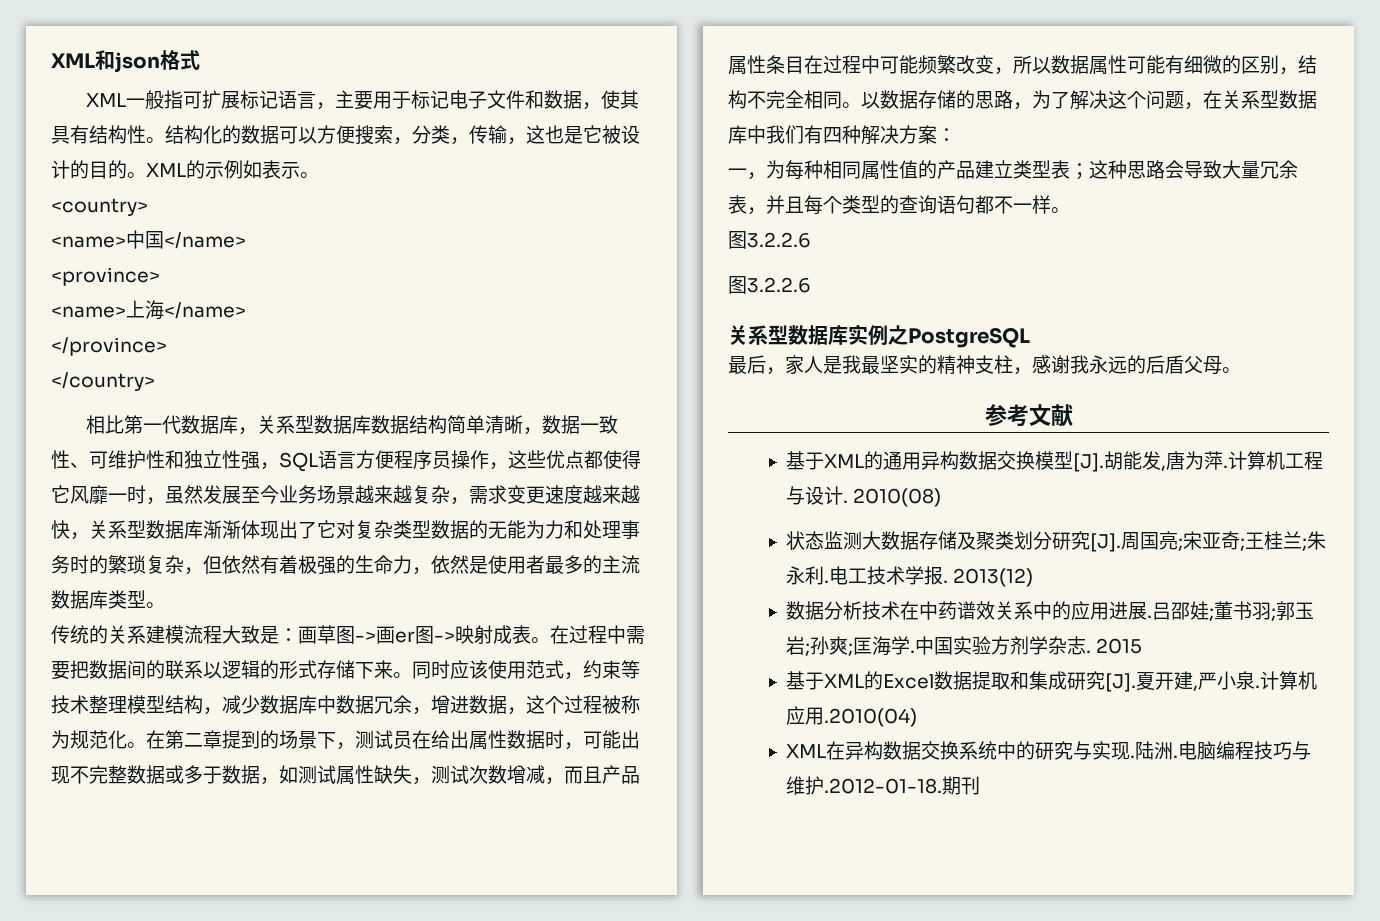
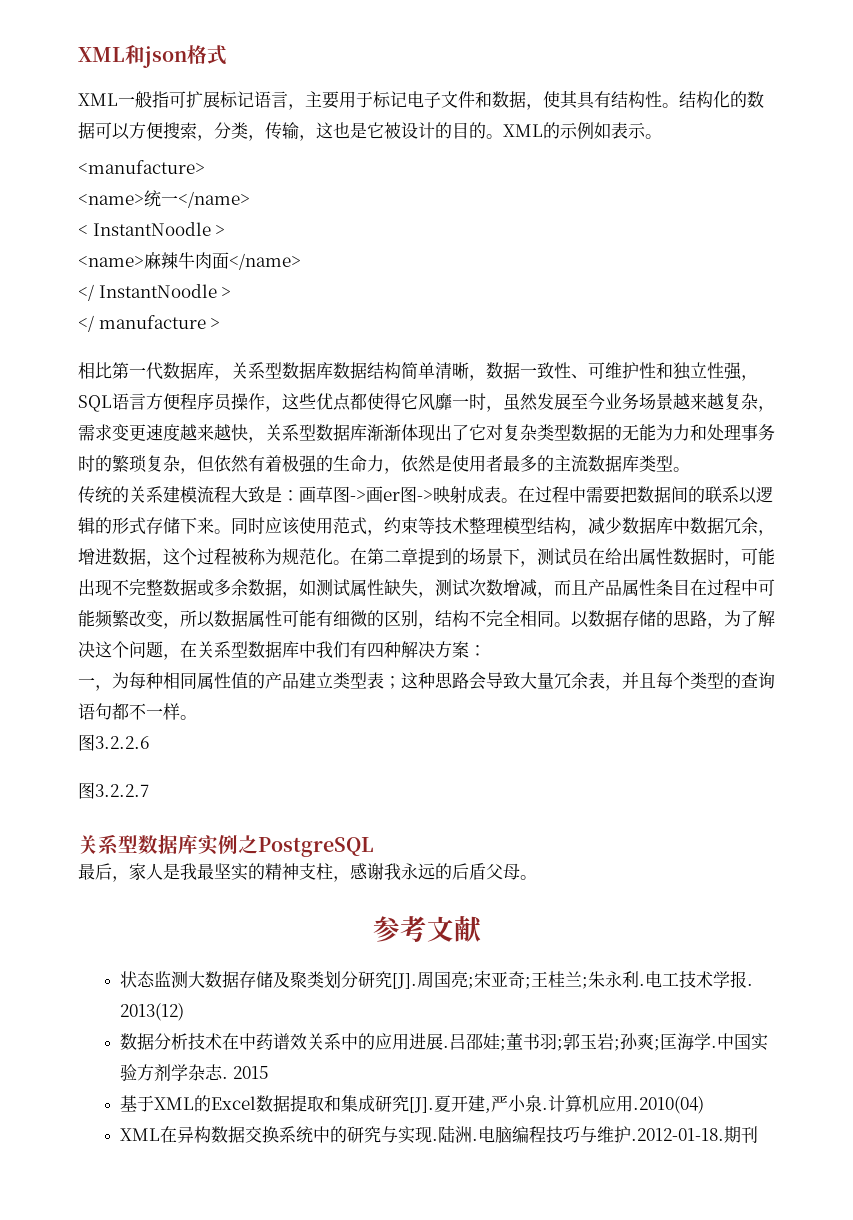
[51,198,148,216] [51,230,246,249] [51,267,160,286] [51,300,246,320] [51,337,167,356] [51,372,155,391] <country> // <name>中国</name> // <province> // <name>上海</name> // </province> // </country> -> [78,160,205,174] [78,190,250,208] [78,222,226,236] [78,252,301,270] [78,284,232,301] [78,315,221,332] <manufacture> // <name>统一</name> // < InstantNoodle > // <name>麻辣牛肉面</name> // </ InstantNoodle > // </ manufacture >
[203,766,222,784] 于 -> [231,579,248,596] 余
[747,277,811,293] 3.2.2.6 -> [95,784,149,797] 3.2.2.7
[786,451,1324,472] [786,486,942,507] // 基于XML的通用异构数据交换模型[J].胡能发,唐为萍.计算机工程与设计. 2010(08) -> (482, 929) none

